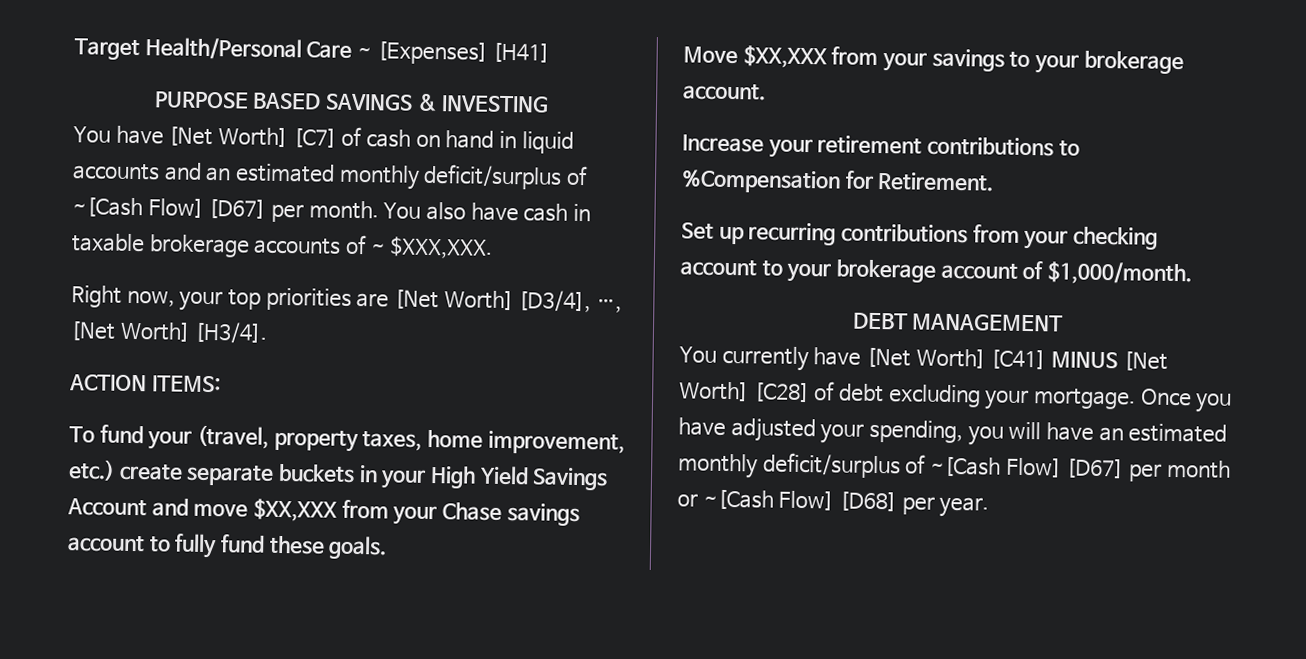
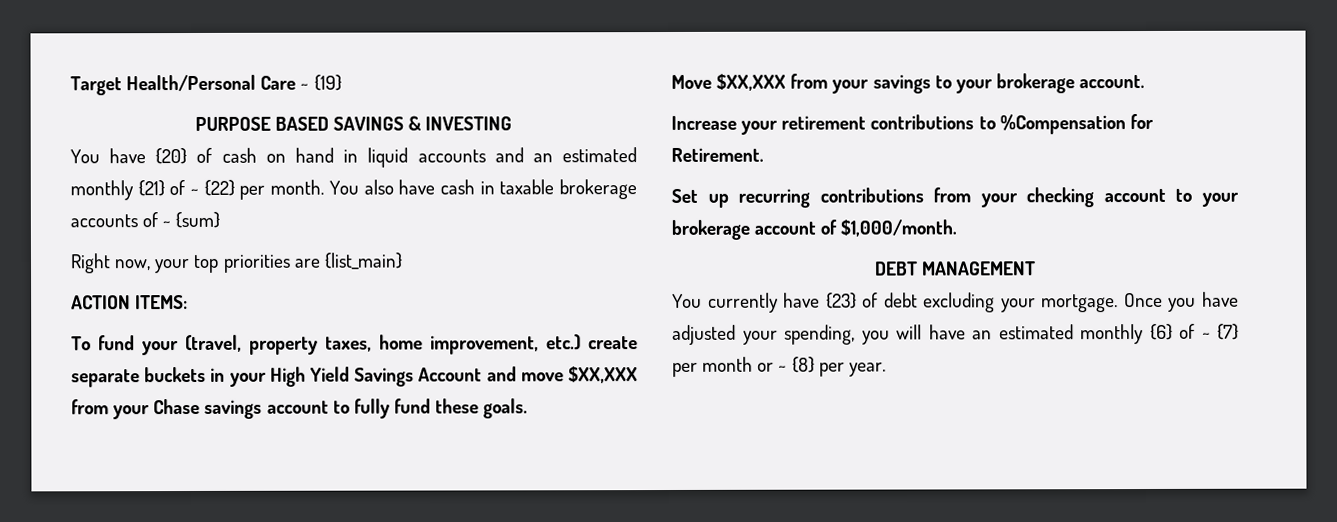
[376,41,551,65] [Expenses] [H41] -> [313,74,342,91] {19}
[168,126,337,148] [Net Worth] [C7] -> [155,148,188,165] {20}
[423,163,588,190] [72,197,267,219] deficit/surplus of ~[Cash Flow] [D67] -> [137,179,235,197] {21} of ~ {22}
[389,236,494,259] $XXX,XXX. -> [175,211,221,229] {sum}
[394,289,622,313] [70,321,269,344] [Net Worth] [D3/4], …, [Net Worth] [H3/4]. -> [323,252,403,270] {list_main}
[865,347,1168,371] [679,381,810,403] [Net Worth] [C41] MINUS [Net Worth] [C28] -> [825,292,857,309] {23}
[762,452,1231,482] [677,489,897,512] deficit/surplus of ~[Cash Flow] [D67] per month or ~[Cash Flow] [D68] -> [1149,323,1239,340] [672,356,815,377] {6} of ~ {7} per month or ~ {8}

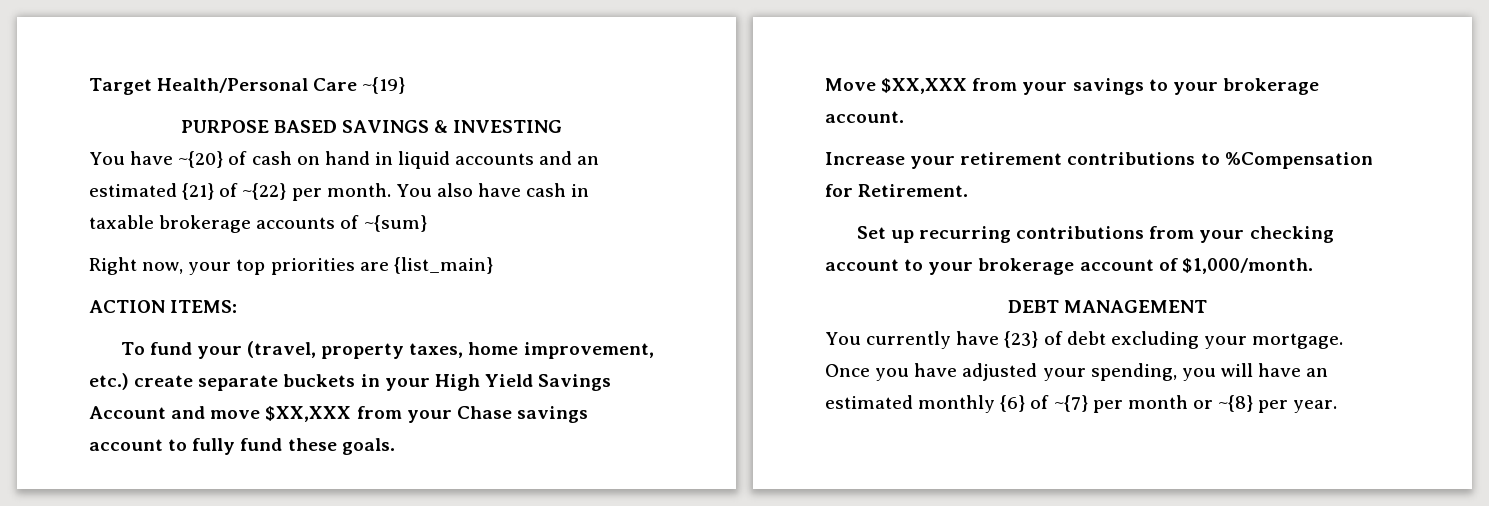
[300,74,342,91] ~ {19} -> [362,77,406,94] ~{19}
[155,148,188,165] {20} -> [178,151,224,168] ~{20}
[70,180,134,201] monthly -> (177, 190) none
[190,179,235,196] ~ {22} -> [242,183,287,200] ~{22}
[162,211,221,229] ~ {sum} -> [363,215,427,232] ~{sum}
[1201,323,1239,340] ~ {7} -> [1053,395,1088,412] ~{7}
[778,356,815,373] ~ {8} -> [1218,395,1254,412] ~{8}

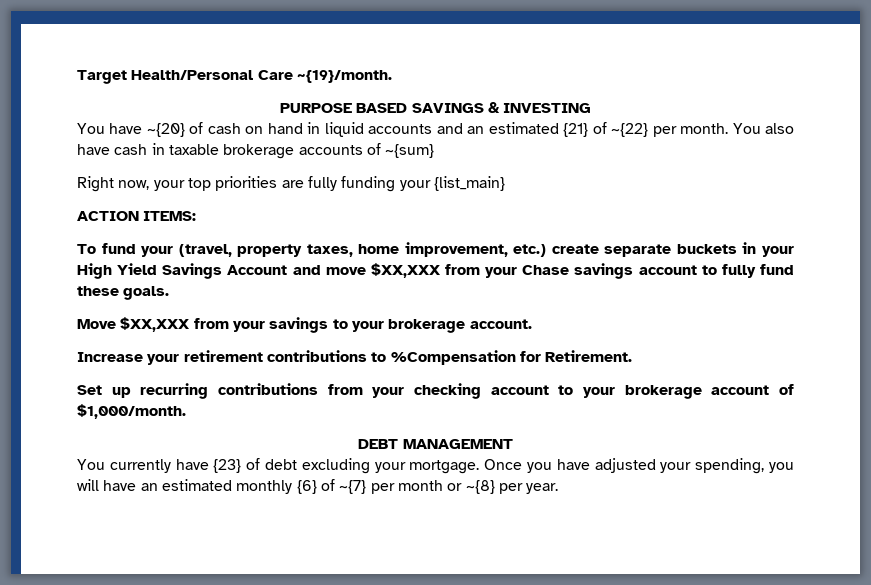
[362,77,406,94] ~{19} -> [296,70,392,83] ~{19}/month.
(389, 266) none -> [307,176,431,192] fully funding your

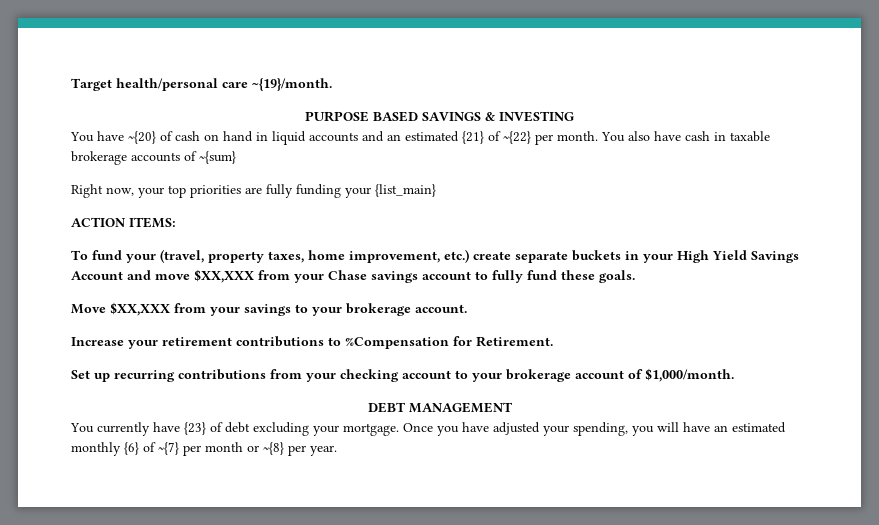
[131,70,293,80] Health/Personal Care -> [116,78,248,91] health/personal care

